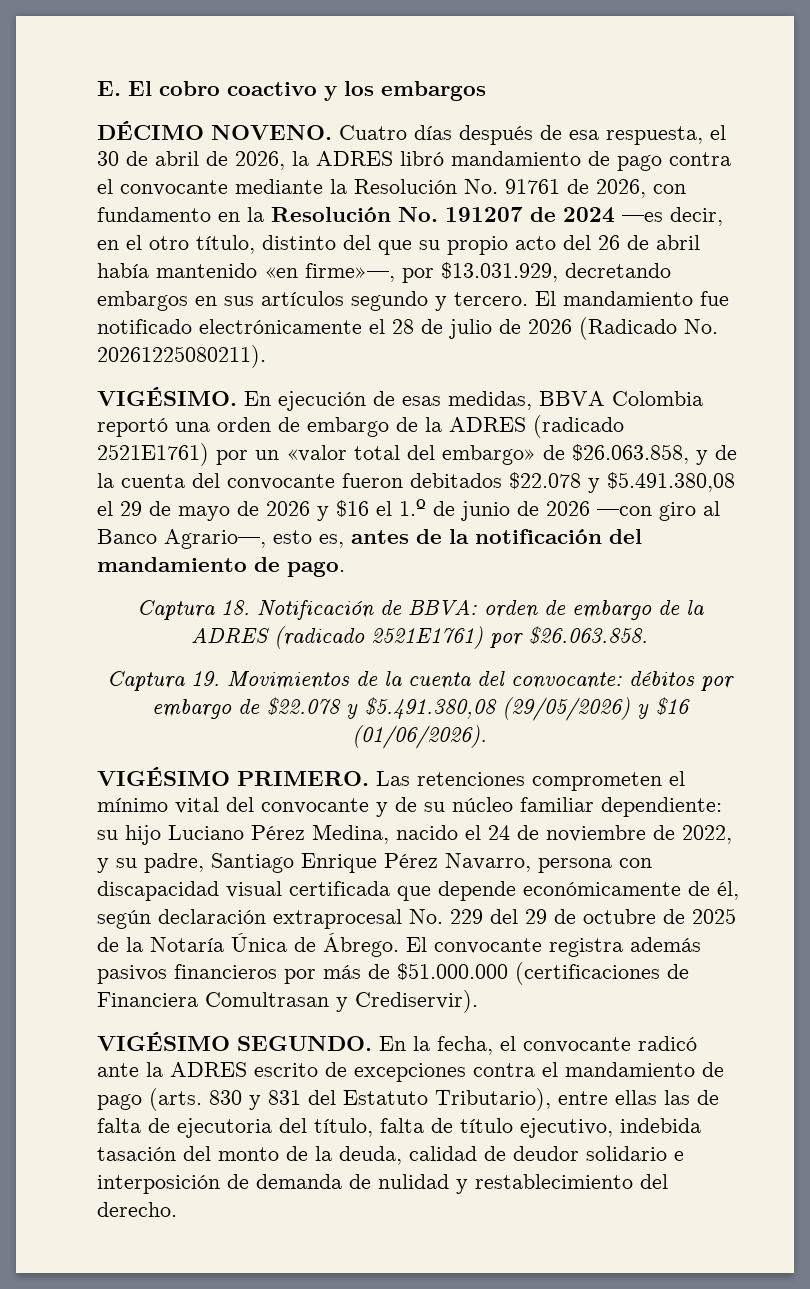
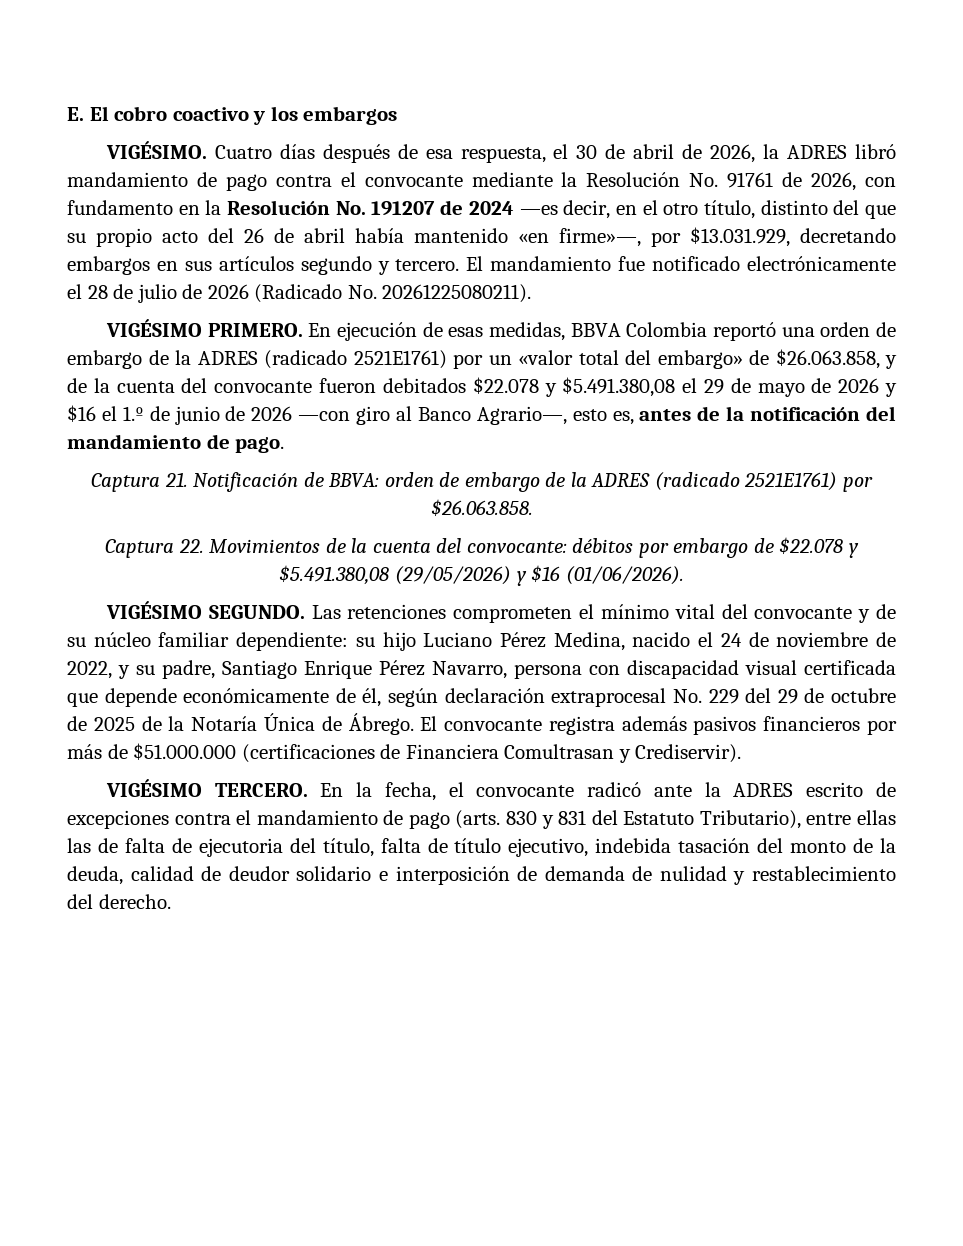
[97,120,332,140] DÉCIMO NOVENO. -> [105,141,207,159] VIGÉSIMO.
[97,386,237,406] VIGÉSIMO. -> [105,319,303,337] VIGÉSIMO PRIMERO.
[220,600,250,615] 18. -> [164,472,188,487] 21.
[191,671,220,686] 19. -> [178,539,204,553] 22.
[237,771,369,786] PRIMERO. -> [208,605,305,619] SEGUNDO.
[237,1036,372,1051] SEGUNDO. -> [214,783,308,797] TERCERO.

